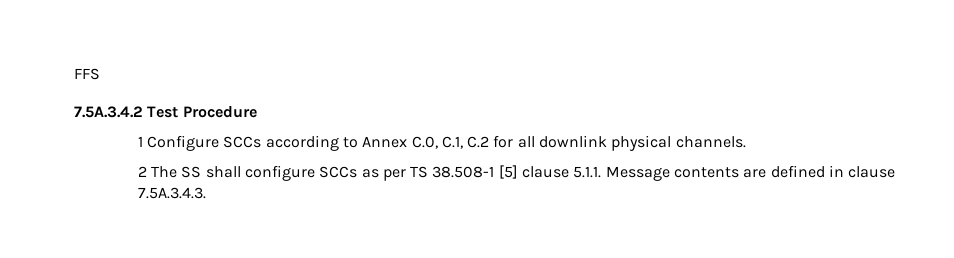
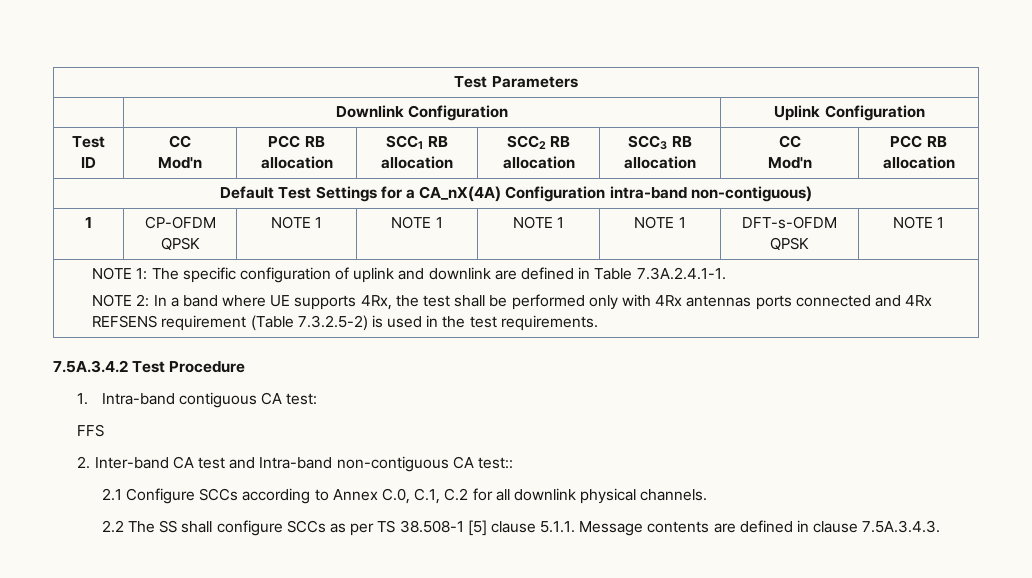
[74,68,100,80] [74,106,257,118] [137,136,143,147] FFS // 7.5A.3.4.2 Test Procedure // 1 -> [454,76,578,88] [335,105,509,121] [774,105,925,121] [72,136,105,148] [81,157,96,168] [169,135,191,148] [158,157,202,169] [268,135,325,148] [260,156,333,169] [386,135,448,149] [381,156,453,169] [506,135,571,149] [502,156,575,169] [628,135,692,150] [624,156,696,169] [778,135,801,148] [767,157,812,169] [890,135,947,148] [882,156,955,169] [220,186,812,202] [85,217,92,228] [144,216,216,229] [160,237,200,251] [270,216,323,229] [391,216,443,229] [512,216,565,229] [634,216,686,229] [742,216,837,229] [770,237,809,251] [892,216,945,229] [92,267,726,283] [92,294,933,310] [92,315,598,331] [53,360,246,373] [77,392,318,408] [77,424,105,437] [77,456,513,472] [101,488,122,501] Test Parameters // | Downlink Configuration | Uplink Configuration // Test ID | CC // Mod'n | PCC RB allocation | SCC1 RB allocation | SCC2 RB allocation | SCC3 RB allocation | CC // Mod'n | PCC RB allocation // Default Test Settings for a CA_nX(4A) Configuration intra-band non-contiguous) // 1 | CP-OFDM QPSK | NOTE 1 | NOTE 1 | NOTE 1 | NOTE 1 | DFT-s-OFDM QPSK | NOTE 1 // NOTE 1: The specific configuration of uplink and downlink are defined in Table 7.3A.2.4.1-1. // NOTE 2: In a band where UE supports 4Rx, the test shall be performed only with 4Rx antennas ports connected and 4Rx REFSENS requirement (Table 7.3.2.5-2) is used in the test requirements. // 7.5A.3.4.2 Test Procedure // 1. Intra-band contiguous CA test: // FFS // 2. Inter-band CA test and Intra-band non-contiguous CA test:: // 2.1
[137,166,147,177] 2 -> [101,520,124,533] 2.2

